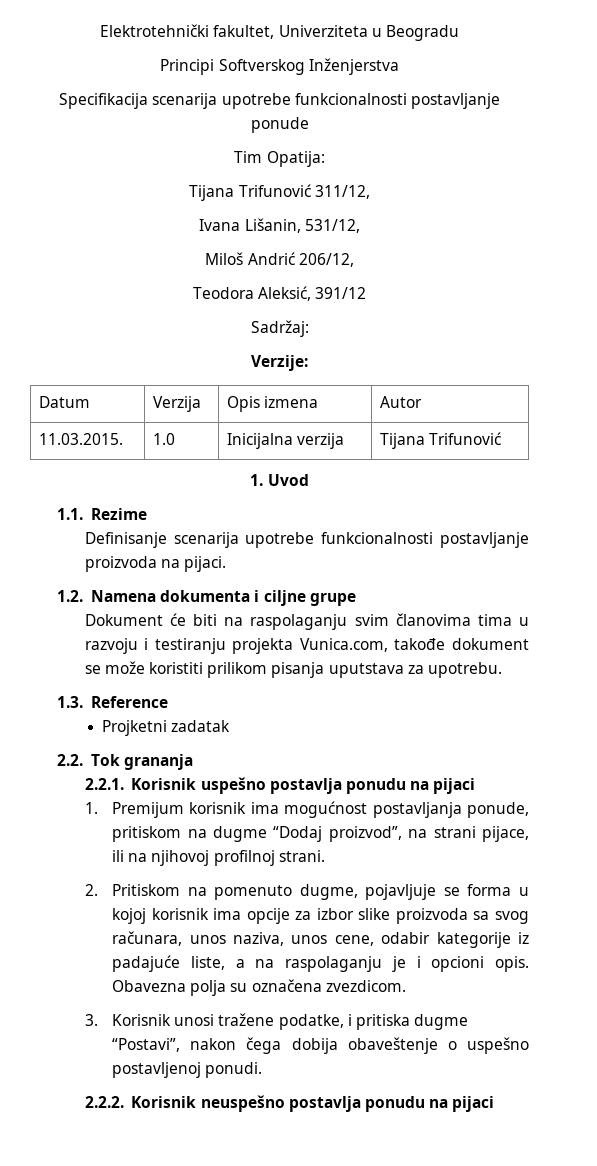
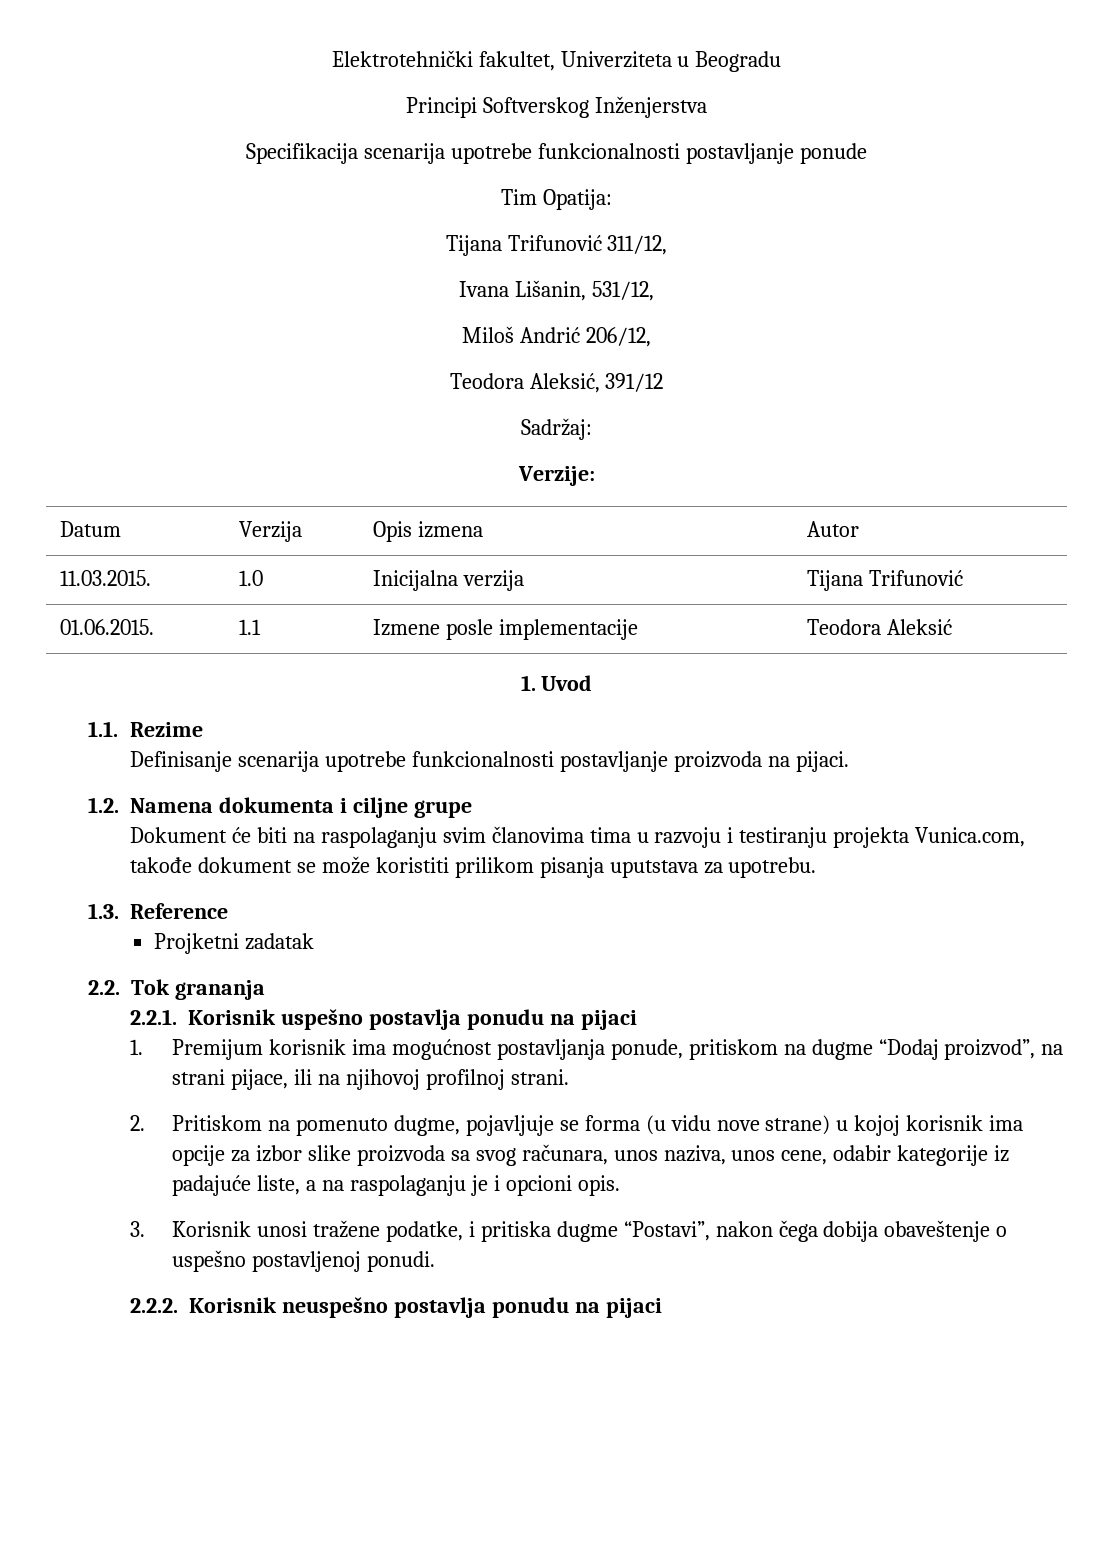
(502, 438) none -> [59,619,154,635] [238,619,261,635] [372,619,638,640] [806,619,952,635] // 01.06.2015. | 1.1 | Izmene posle implementacije | Teodora Aleksić
(512, 890) none -> [645,1115,831,1135] (u vidu nove strane)
[112,979,406,996] Obavezna polja su označena zvezdicom. -> (620, 1185) none

